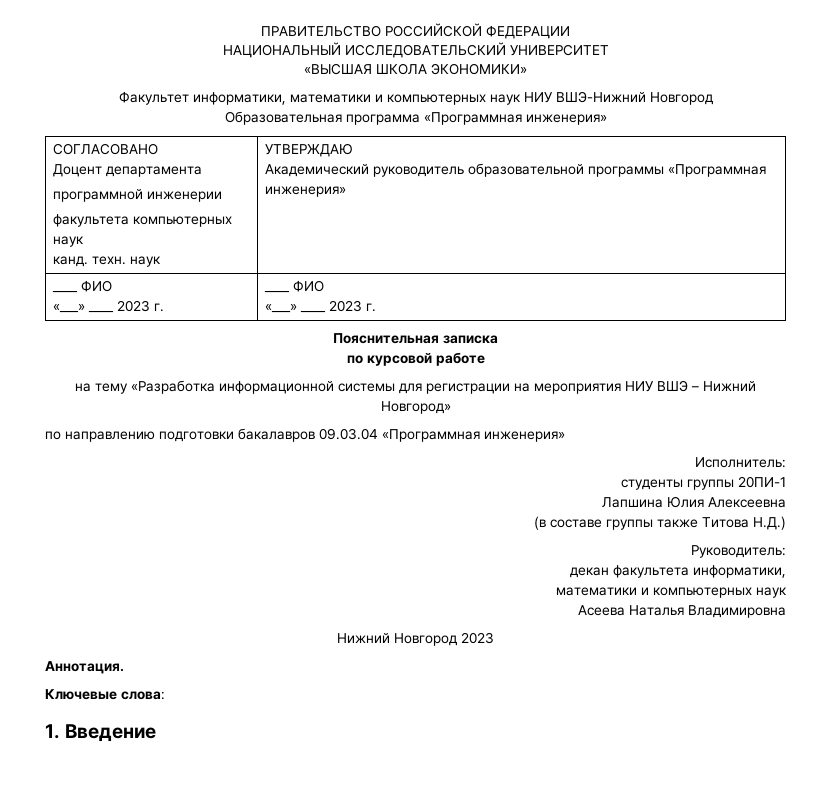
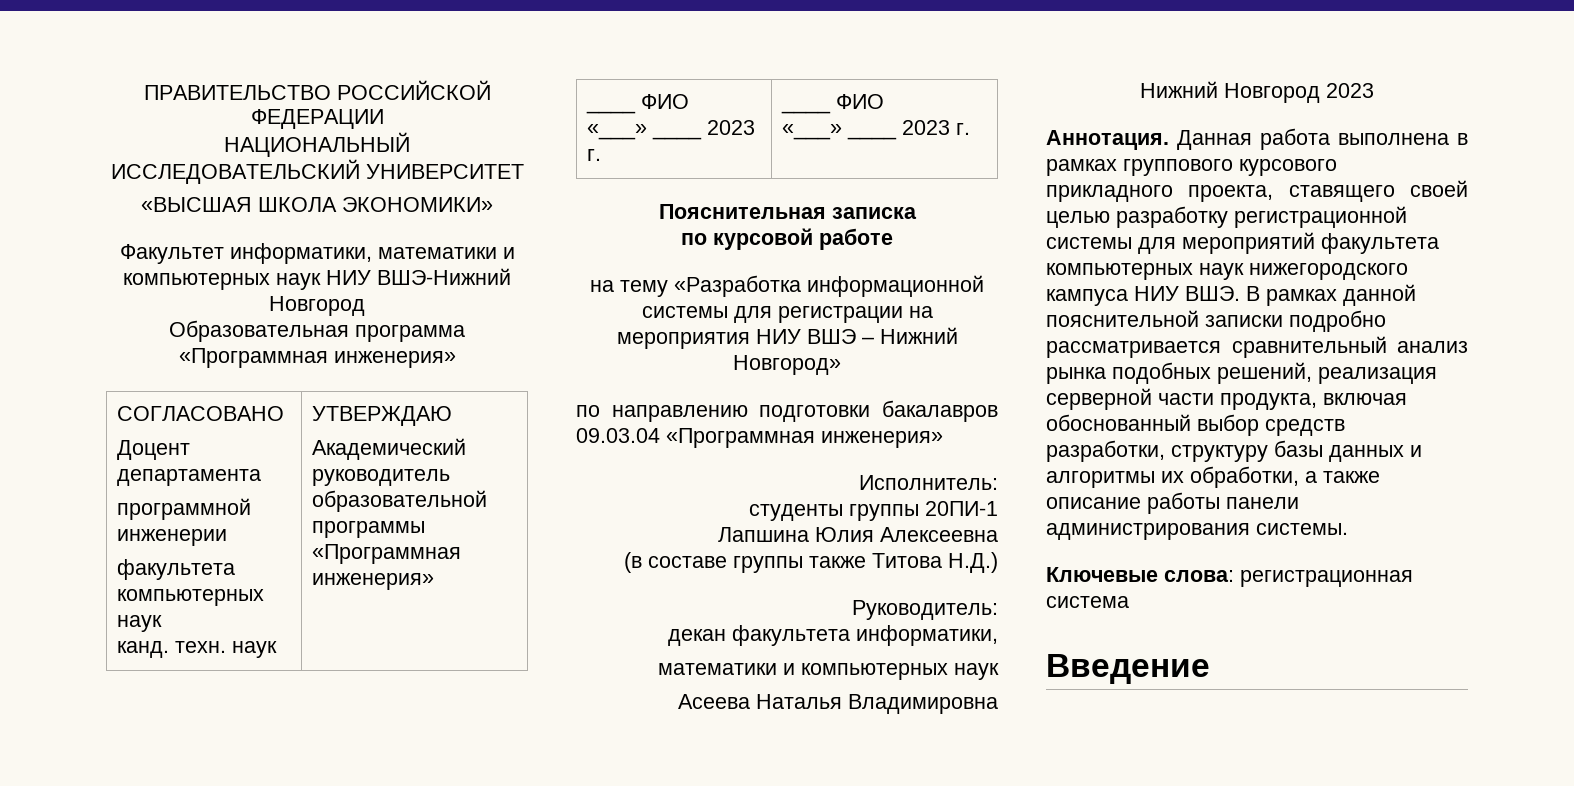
(124, 667) none -> [1177,128,1468,150] [1046,159,1337,176] [1046,180,1468,202] [1046,206,1407,228] [1046,232,1439,254] [1046,263,1408,280] [1046,284,1416,306] [1046,310,1386,332] [1046,336,1468,358] [1046,362,1437,384] [1046,388,1407,410] [1046,414,1345,436] [1046,440,1422,462] [1046,466,1380,488] [1046,492,1299,514] [1046,523,1348,540] Данная работа выполнена в рамках группового курсового прикладного проекта, ставящего своей целью разработку регистрационной системы для мероприятий факультета компьютерных наук нижегородского кампуса НИУ ВШЭ. В рамках данной пояснительной записки подробно рассматривается сравнительный анализ рынка подобных решений, реализация серверной части продукта, включая обоснованный выбор средств разработки, структуру базы данных и алгоритмы их обработки, а также описание работы панели администрирования системы.
[45,724,60,739] // 1. -> [1240,570,1413,587] [1046,596,1129,608] регистрационная система //

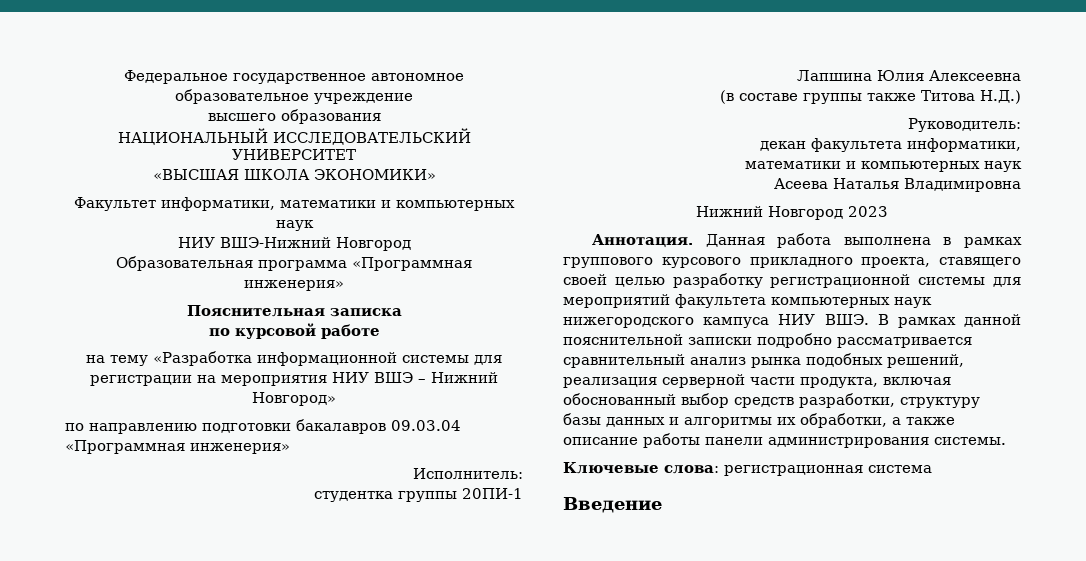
[143,80,491,100] [250,109,384,129] ПРАВИТЕЛЬСТВО РОССИЙСКОЙ ФЕДЕРАЦИИ -> [124,70,464,84] [175,89,413,104] [207,109,381,124] Федеральное государственное автономное образовательное учреждение // высшего образования
(321, 281) none -> (314, 225) //
[116,406,284,421] [116,440,190,460] [116,469,261,486] [116,498,251,520] [116,529,227,546] [116,559,235,580] [116,589,264,606] [116,615,162,632] [116,641,277,658] [311,406,452,426] [311,438,466,460] [311,469,450,486] [311,490,487,512] [311,521,425,538] [311,544,461,564] [311,573,434,590] [585,109,636,114] [640,94,689,109] [586,124,702,140] [706,120,755,135] [586,149,601,161] [780,109,831,114] [835,94,884,109] [781,124,897,140] [901,120,970,135] // СОГЛАСОВАНО // Доцент департамента // программной инженерии // факультета компьютерных наук // канд. техн. наук | УТВЕРЖДАЮ // Академический руководитель образовательной программы «Программная инженерия» // ____ ФИО // «___» ____ 2023 г. | ____ ФИО // «___» ____ 2023 г. -> (344, 285) none
[749,504,843,521] студенты -> [314,491,393,502] студентка

